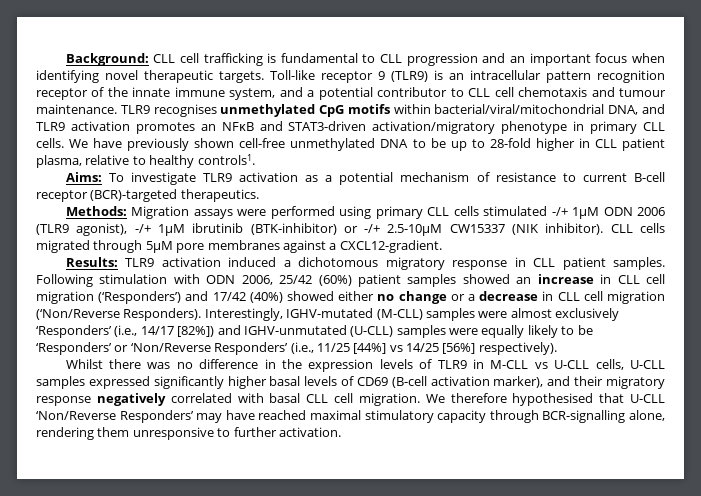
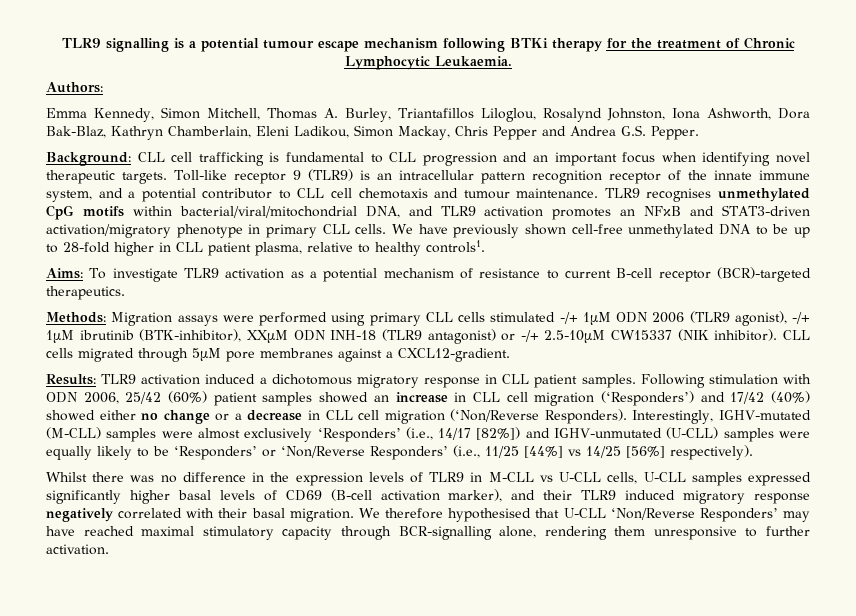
(65, 59) none -> [61,37,795,52] [344,56,512,70] [46,82,103,93] [46,107,810,122] [46,125,699,140] TLR9 signalling is a potential tumour escape mechanism following BTKi therapy for the treatment of Chronic Lymphocytic Leukaemia. // Authors: // Emma Kennedy, Simon Mitchell, Thomas A. Burley, Triantafillos Liloglou, Rosalynd Johnston, Iona Ashworth, Dora Bak-Blaz, Kathryn Chamberlain, Eleni Ladikou, Simon Mackay, Chris Pepper and Andrea G.S. Pepper. //
[250,223,337,235] (BTK-inhibitor) -> [139,329,496,344] (BTK-inhibitor), XXμM ODN INH-18 (TLR9 antagonist)
(604, 381) none -> [581,490,676,500] TLR9 induced
[269,393,353,403] basal CLL cell -> [218,508,285,518] their basal

